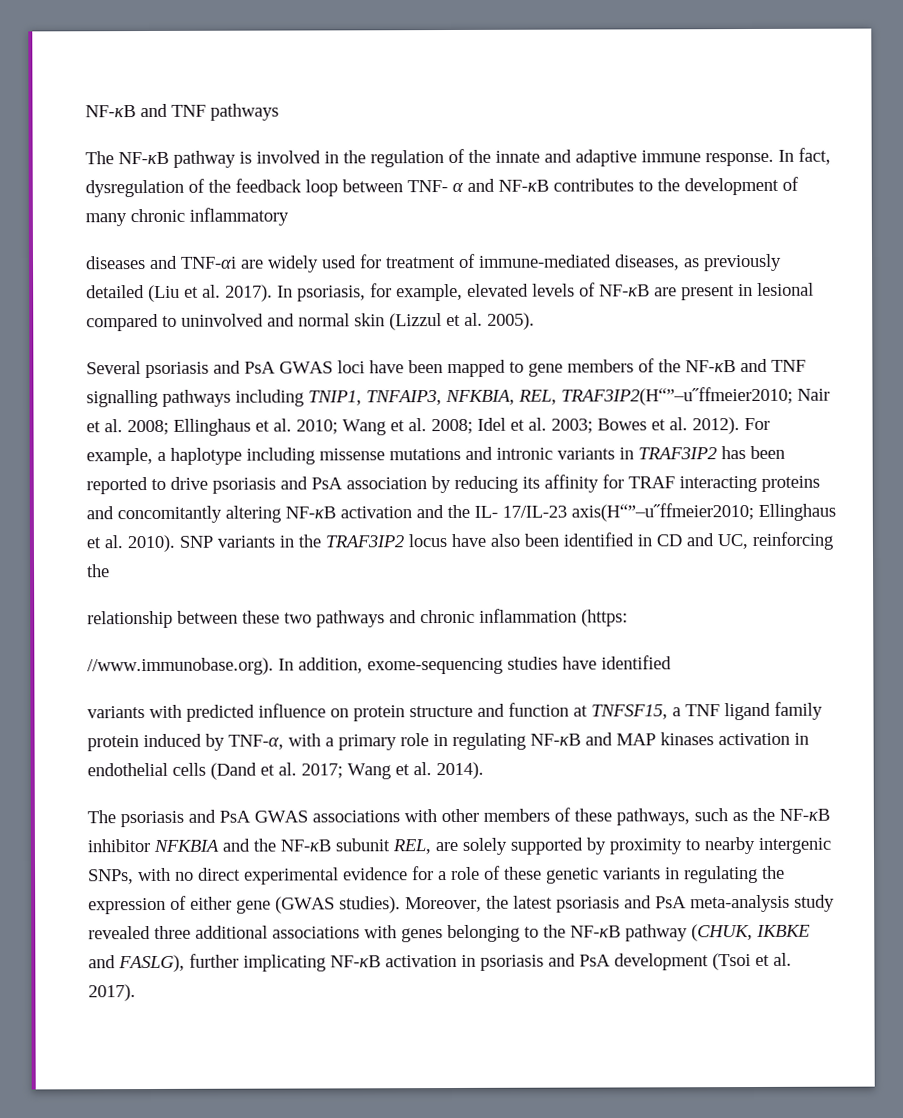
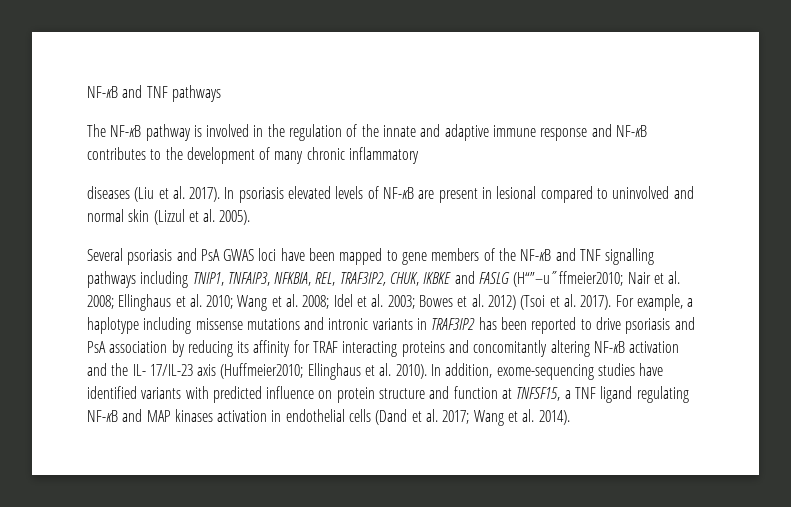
[705,147,832,167] [85,178,465,198] response. In fact, dysregulation of the feedback loop between TNF- α -> [540,128,588,141] response
[149,253,783,273] [86,285,146,299] and TNF-αi are widely used for treatment of immune-mediated diseases, as previously detailed -> (130, 192) none
[297,283,464,302] psoriasis, for example, -> [238,187,284,203] psoriasis
[561,386,794,406] TRAF3IP2(H“”–u˝ffmeier2010; -> [339,271,624,287] TRAF3IP2, CHUK, IKBKE and FASLG (H“”–u˝ffmeier2010;
[692,417,741,435] 2012). -> [487,294,612,310] 2012) (Tsoi et al. 2017).
[571,502,755,522] axis(H“”–u˝ffmeier2010; -> [197,363,304,379] axis (Huffmeier2010;
[179,531,834,551] [87,564,111,578] [87,608,629,629] [87,657,275,676] SNP variants in the TRAF3IP2 locus have also been identified in CD and UC, reinforcing the // relationship between these two pathways and chronic inflammation (https: // //www.immunobase.org). -> (427, 371) none
(673, 662) // -> (137, 392) none
[774,701,824,720] [87,733,449,752] family protein induced by TNF-α, with a primary role in -> (633, 394) none
[87,807,831,828] [87,836,832,855] [88,865,786,885] [88,894,836,915] [88,924,811,943] [88,952,793,973] [88,984,137,1002] // The psoriasis and PsA GWAS associations with other members of these pathways, such as the NF-κB inhibitor NFKBIA and the NF-κB subunit REL, are solely supported by proximity to nearby intergenic SNPs, with no direct experimental evidence for a role of these genetic variants in regulating the expression of either gene (GWAS studies). Moreover, the latest psoriasis and PsA meta-analysis study revealed three additional associations with genes belonging to the NF-κB pathway (CHUK, IKBKE and FASLG), further implicating NF-κB activation in psoriasis and PsA development (Tsoi et al. 2017). -> (570, 417) none

